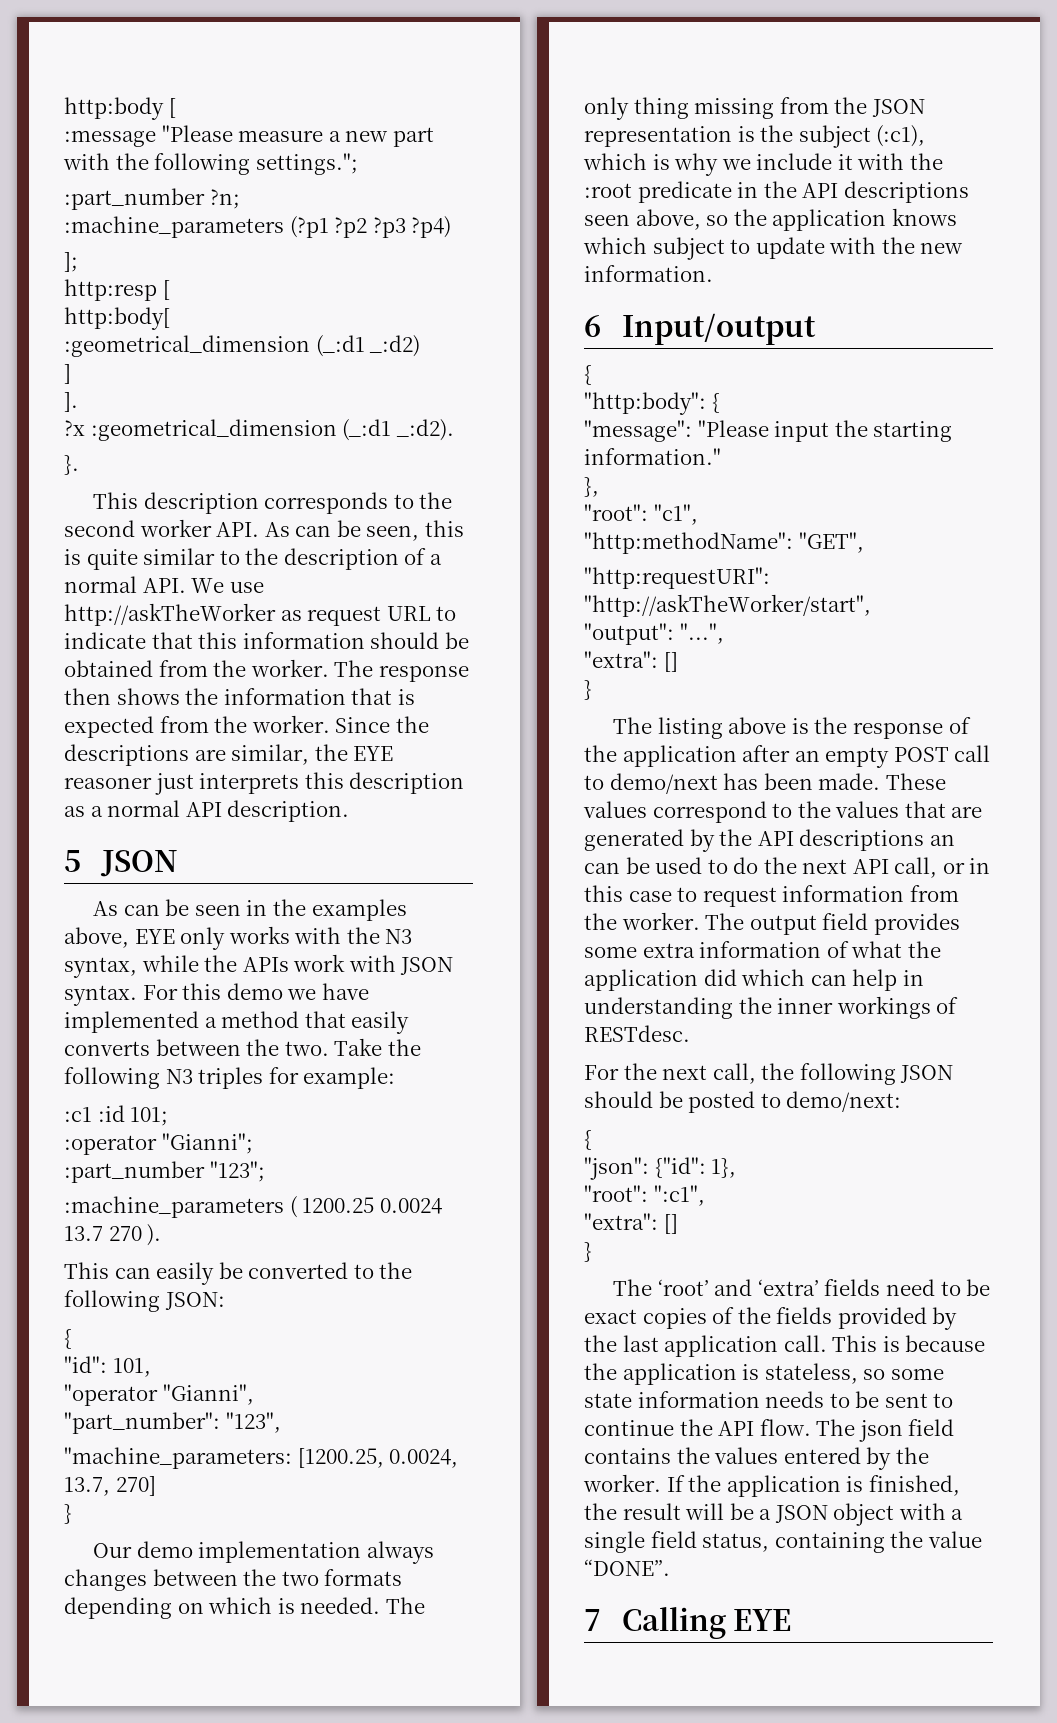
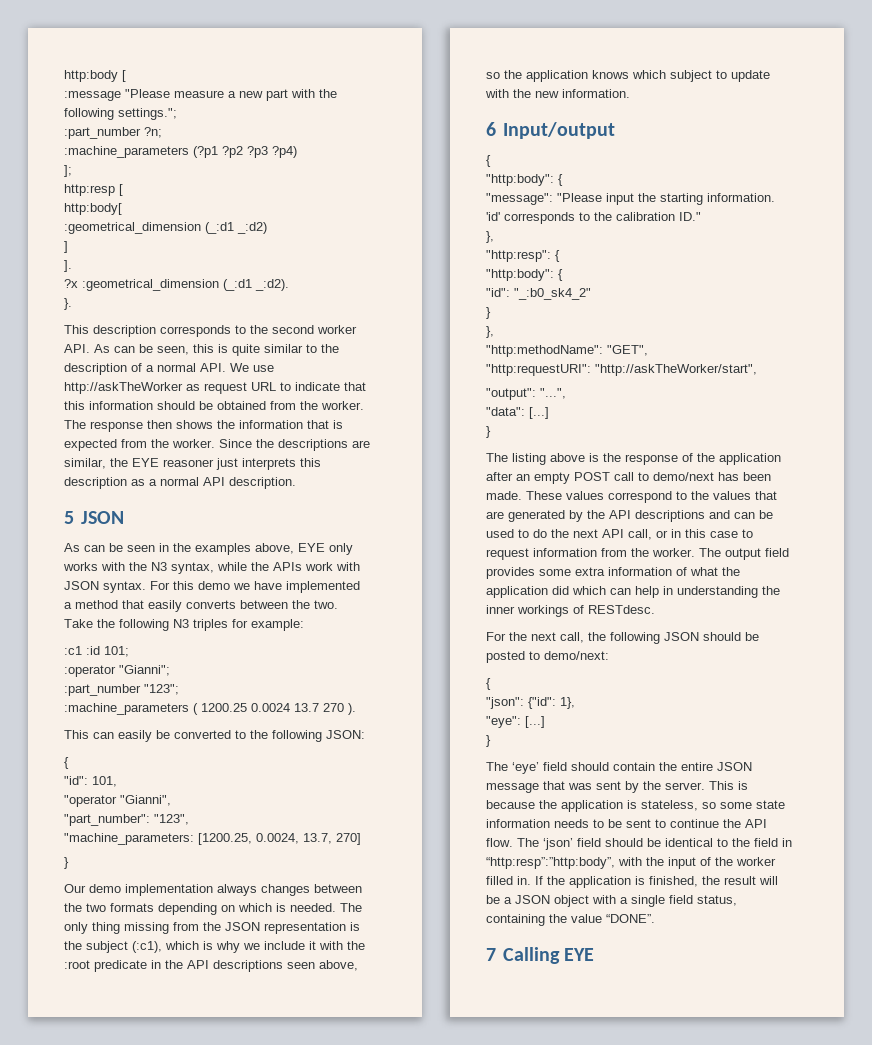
[584,448,721,465] [584,477,599,497] [584,504,698,525] information." // }, // "root": "c1", -> [707,193,775,202] [486,212,701,224] [486,231,494,243] [486,250,560,262] [486,269,563,281] [486,288,591,300] [486,307,491,319] [486,326,494,338] information. 'id' corresponds to the calibration ID." // }, // "http:resp": { // "http:body": { // "id": "_:b0_sk4_2" // } // },
[584,651,678,672] "extra": [] -> [486,407,549,419] "data": [...]
[929,834,955,846] an -> [709,510,730,519] and
[584,1185,705,1206] [584,1213,678,1234] [584,1242,592,1262] [613,1279,991,1296] [584,1307,958,1330] [584,1335,827,1357] "root": ":c1", // "extra": [] // } // The ‘root’ and ‘extra’ fields need to be exact copies of the fields provided by the last application call. -> [486,716,545,728] [486,735,491,747] [486,762,752,774] [486,781,705,793] "eye": [...] // } // The ‘eye’ field should contain the entire JSON message that was sent by the server.
[858,1419,955,1442] [584,1447,929,1470] [583,1474,661,1492] json field contains the values entered by the worker. -> [543,838,792,850] [486,857,776,869] [486,876,531,885] ‘json’ field should be identical to the field in “http:resp”:”http:body”, with the input of the worker filled in.

